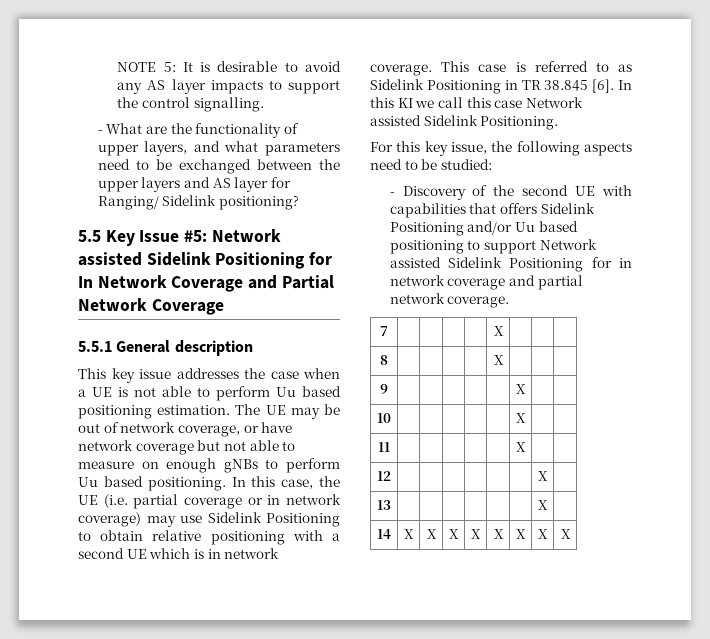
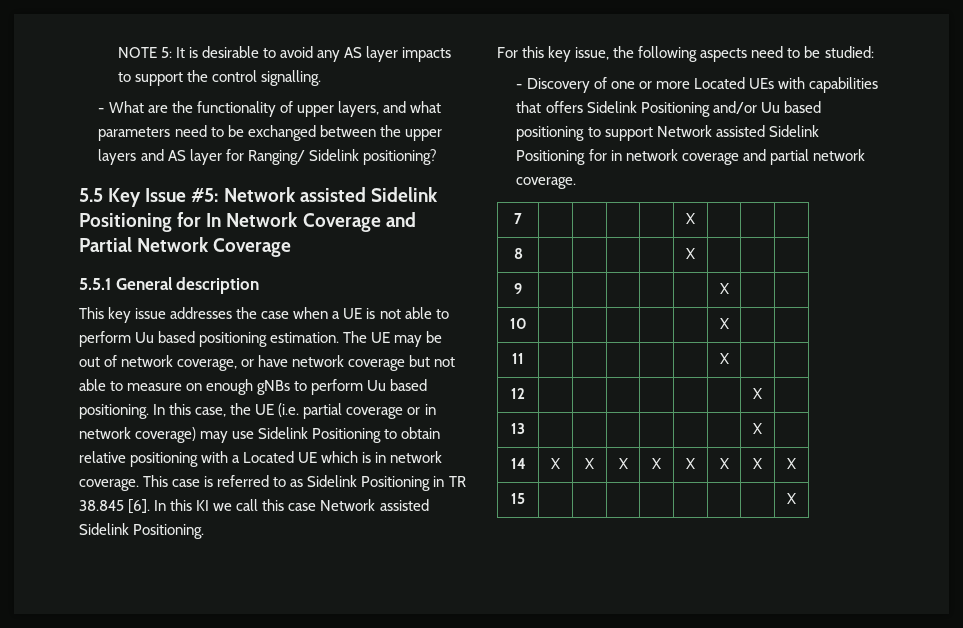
[78,548,124,559] second -> [243,451,295,463] Located
[493,185,596,196] the second UE -> [610,77,774,89] one or more Located UEs
(571, 534) none -> [511,493,525,504] [787,493,796,504] // 15 | | | | | | | | X

